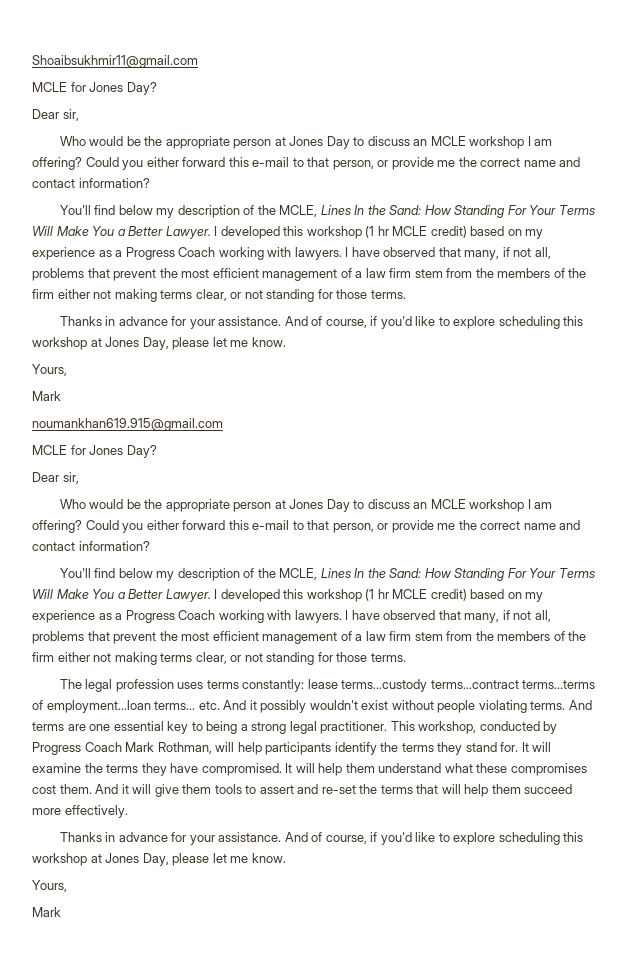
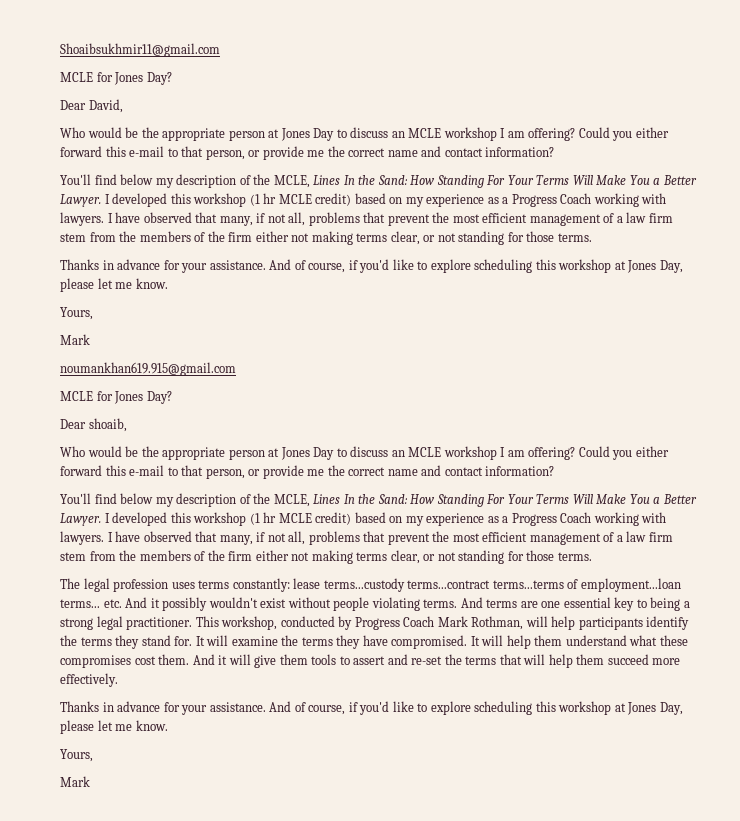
[62,109,79,121] sir, -> [88,99,123,113] David,
[62,472,79,484] sir, -> [88,418,127,432] shoaib,

